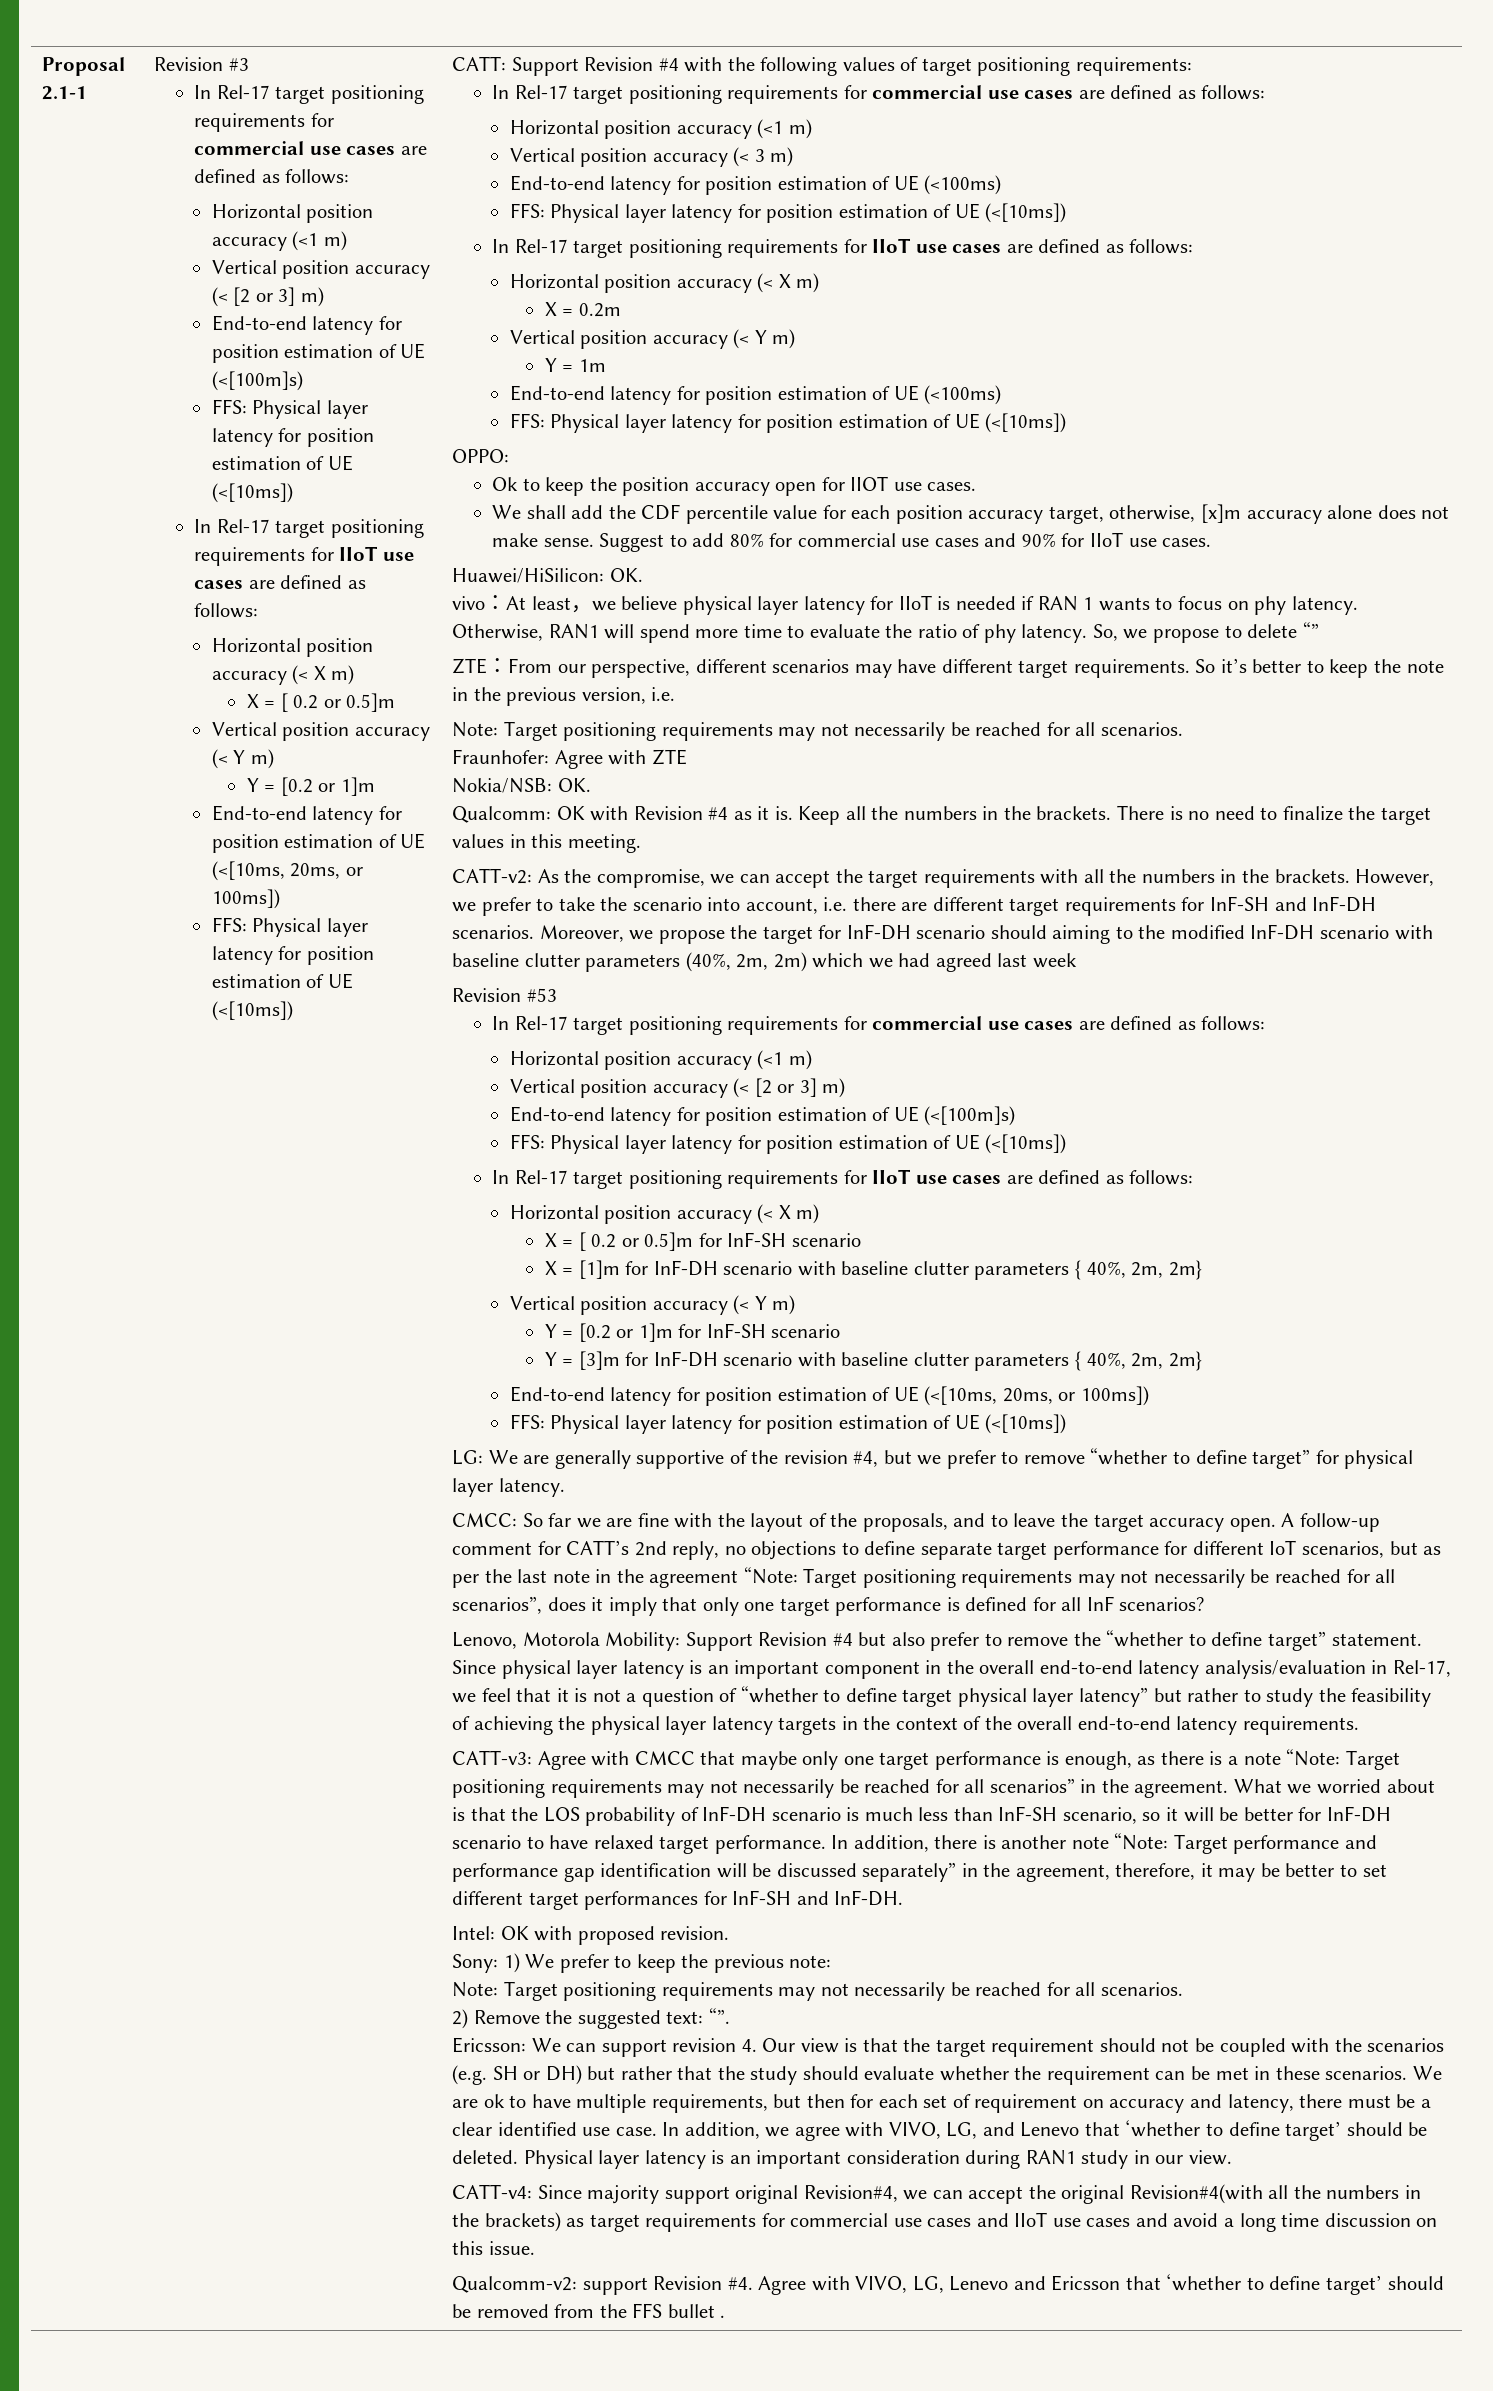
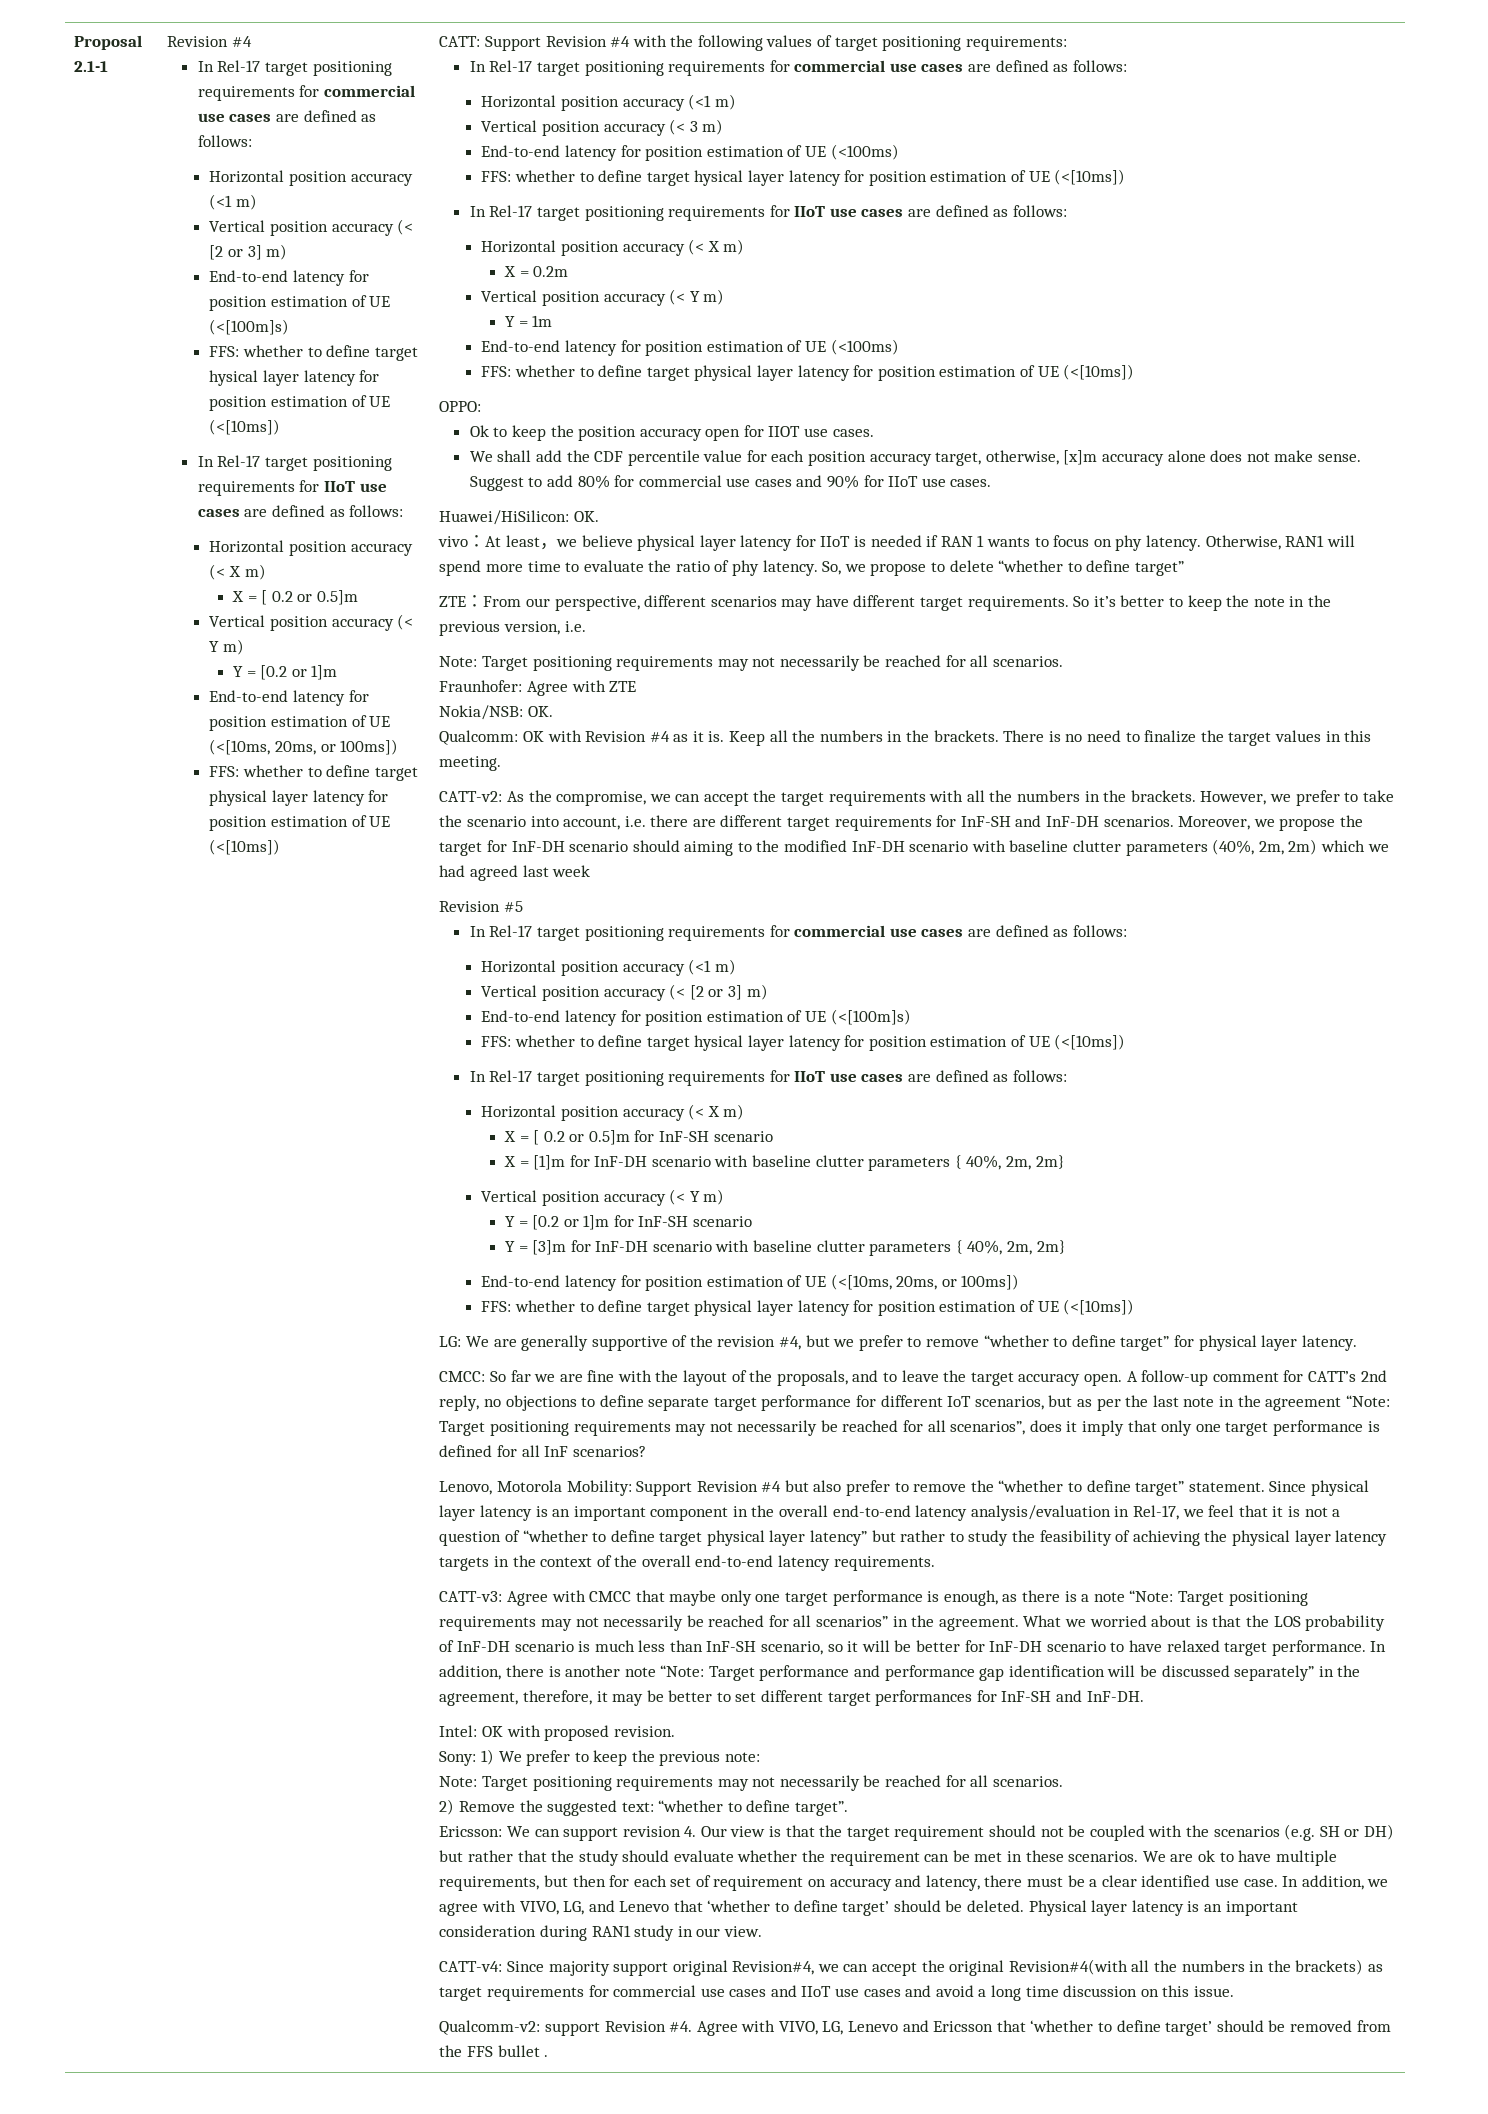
[228,58,249,71] #3 -> [231,36,252,47] #4
[252,400,322,419] Physical -> [243,345,418,361] [209,370,259,386] whether to define target hysical
[252,918,322,937] Physical -> [243,765,418,781] [209,790,268,806] whether to define target physical
[550,204,620,223] Physical -> [515,170,744,186] whether to define target hysical
[550,414,620,433] Physical -> [515,365,753,381] whether to define target physical
[1302,622,1319,638] “” -> [998,560,1184,576] “whether to define target”
[526,988,557,1002] #53 -> [503,901,523,912] #5
[550,1135,620,1154] Physical -> [515,1035,744,1051] whether to define target hysical
[550,1415,620,1434] Physical -> [515,1300,753,1316] whether to define target physical
[708,2008,730,2024] “”. -> [658,1800,849,1816] “whether to define target”.

